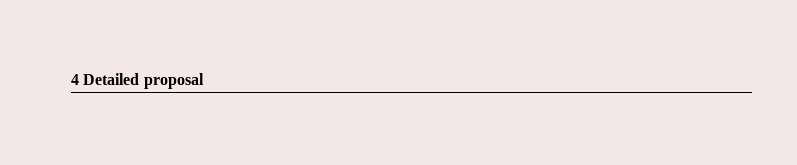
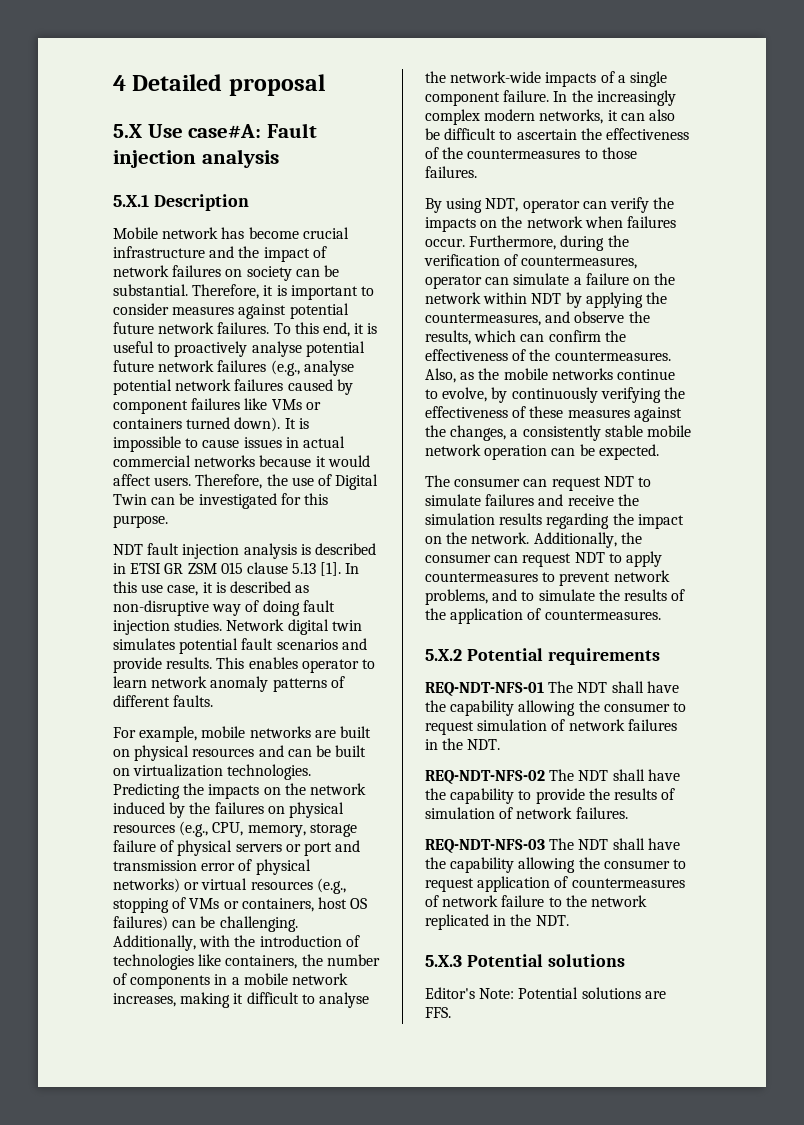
(204, 81) none -> [113,123,318,138] [113,149,279,168] [113,194,249,211] [113,227,349,239] [113,246,327,262] [113,265,339,281] [113,284,374,300] [113,303,349,319] [113,322,378,337] [113,341,365,357] [113,360,354,376] [113,379,353,395] [113,398,321,414] [113,417,309,432] [113,436,345,452] [113,455,370,467] [113,474,379,490] [113,493,328,509] [113,515,168,528] [113,543,376,559] [113,562,360,576] [113,581,310,596] [113,600,335,616] [113,619,362,635] [113,638,367,654] [113,657,375,673] [113,676,345,692] [113,695,214,707] [113,726,371,742] [113,745,367,761] [113,764,312,780] [113,783,366,799] [113,802,344,818] [113,821,357,837] [113,840,361,856] [113,859,311,875] [113,878,346,894] [113,897,368,913] [113,916,298,932] [113,935,360,951] [113,954,380,970] [113,973,348,989] [113,992,369,1008] [425,71,667,87] [425,90,676,106] [425,109,675,125] [425,128,689,140] [425,147,637,159] [425,166,477,178] [425,197,675,213] [425,216,676,232] [425,235,629,251] [424,254,638,269] [425,273,676,289] [425,292,667,308] [425,311,650,326] [425,330,626,345] [425,349,671,361] [425,368,675,383] [425,387,685,403] [425,406,682,422] [425,425,691,441] [425,444,659,460] [425,475,651,491] [425,494,639,506] [425,513,684,529] [425,532,642,548] [425,551,662,567] [425,570,670,586] [425,589,686,605] [425,608,661,624] [425,648,660,665] [425,681,679,696] [425,700,686,716] [425,719,677,735] [425,738,501,750] [425,769,680,784] [425,788,676,804] [425,807,628,819] [425,838,680,853] [425,857,686,873] [425,876,685,892] [425,895,647,907] [425,914,569,930] [425,954,625,967] [425,987,666,999] [425,1007,451,1018] // 5.X Use case#A: Fault injection analysis // 5.X.1 Description // Mobile network has become crucial infrastructure and the impact of network failures on society can be substantial. Therefore, it is important to consider measures against potential future network failures. To this end, it is useful to proactively analyse potential future network failures (e.g., analyse potential network failures caused by component failures like VMs or containers turned down). It is impossible to cause issues in actual commercial networks because it would affect users. Therefore, the use of Digital Twin can be investigated for this purpose. // NDT fault injection analysis is described in ETSI GR ZSM 015 clause 5.13 [1]. In this use case, it is described as non-disruptive way of doing fault injection studies. Network digital twin simulates potential fault scenarios and provide results. This enables operator to learn network anomaly patterns of different faults. // For example, mobile networks are built on physical resources and can be built on virtualization technologies. Predicting the impacts on the network induced by the failures on physical resources (e.g., CPU, memory, storage failure of physical servers or port and transmission error of physical networks) or virtual resources (e.g., stopping of VMs or containers, host OS failures) can be challenging. Additionally, with the introduction of technologies like containers, the number of components in a mobile network increases, making it difficult to analyse the network-wide impacts of a single component failure. In the increasingly complex modern networks, it can also be difficult to ascertain the effectiveness of the countermeasures to those failures. // By using NDT, operator can verify the impacts on the network when failures occur. Furthermore, during the verification of countermeasures, operator can simulate a failure on the network within NDT by applying the countermeasures, and observe the results, which can confirm the effectiveness of the countermeasures. Also, as the mobile networks continue to evolve, by continuously verifying the effectiveness of these measures against the changes, a consistently stable mobile network operation can be expected. // The consumer can request NDT to simulate failures and receive the simulation results regarding the impact on the network. Additionally, the consumer can request NDT to apply countermeasures to prevent network problems, and to simulate the results of the application of countermeasures. // 5.X.2 Potential requirements // REQ-NDT-NFS-01 The NDT shall have the capability allowing the consumer to request simulation of network failures in the NDT. // REQ-NDT-NFS-02 The NDT shall have the capability to provide the results of simulation of network failures. // REQ-NDT-NFS-03 The NDT shall have the capability allowing the consumer to request application of countermeasures of network failure to the network replicated in the NDT. // 5.X.3 Potential solutions // Editor's Note: Potential solutions are FFS.

